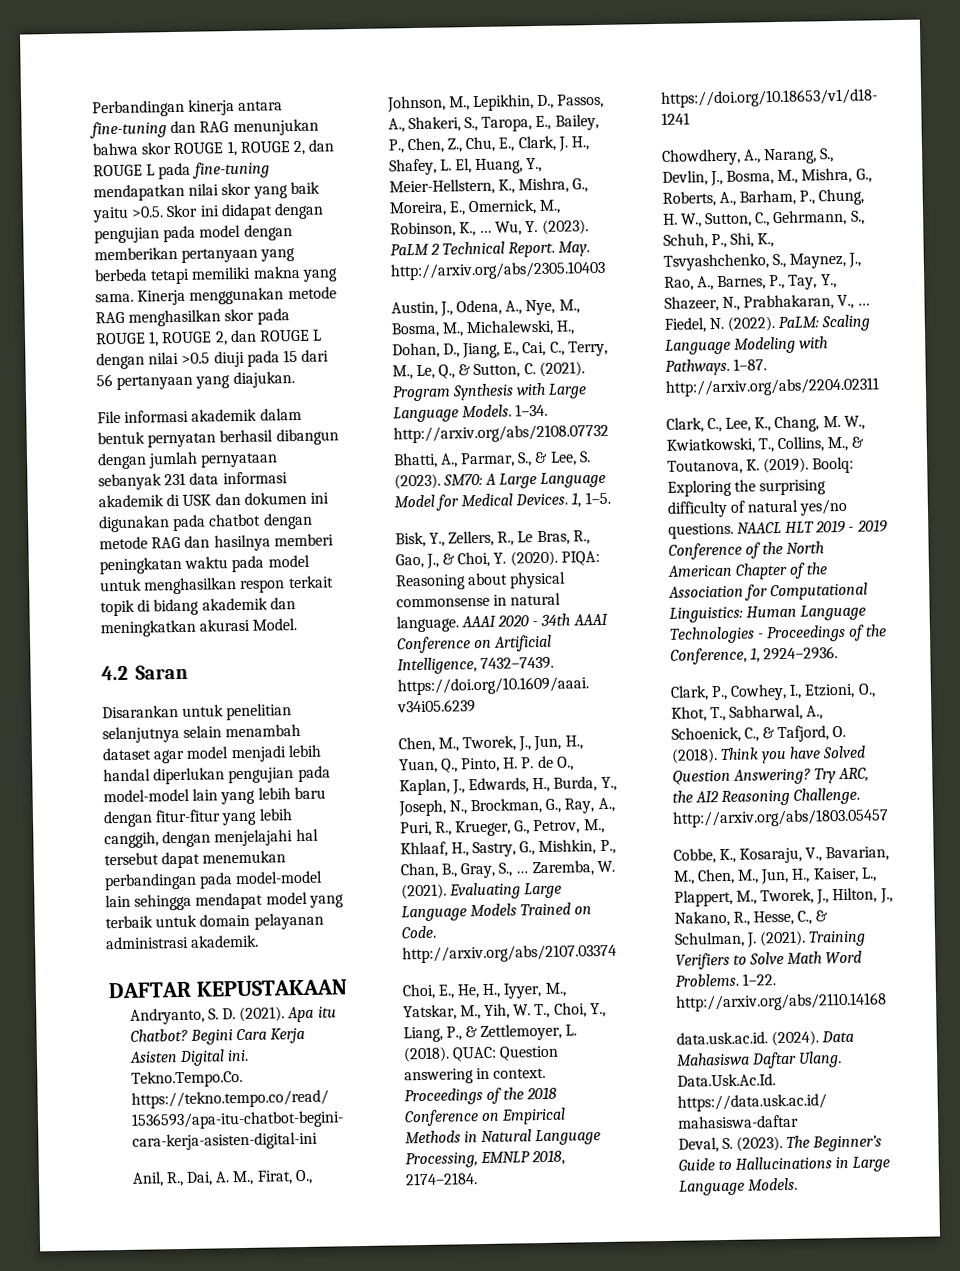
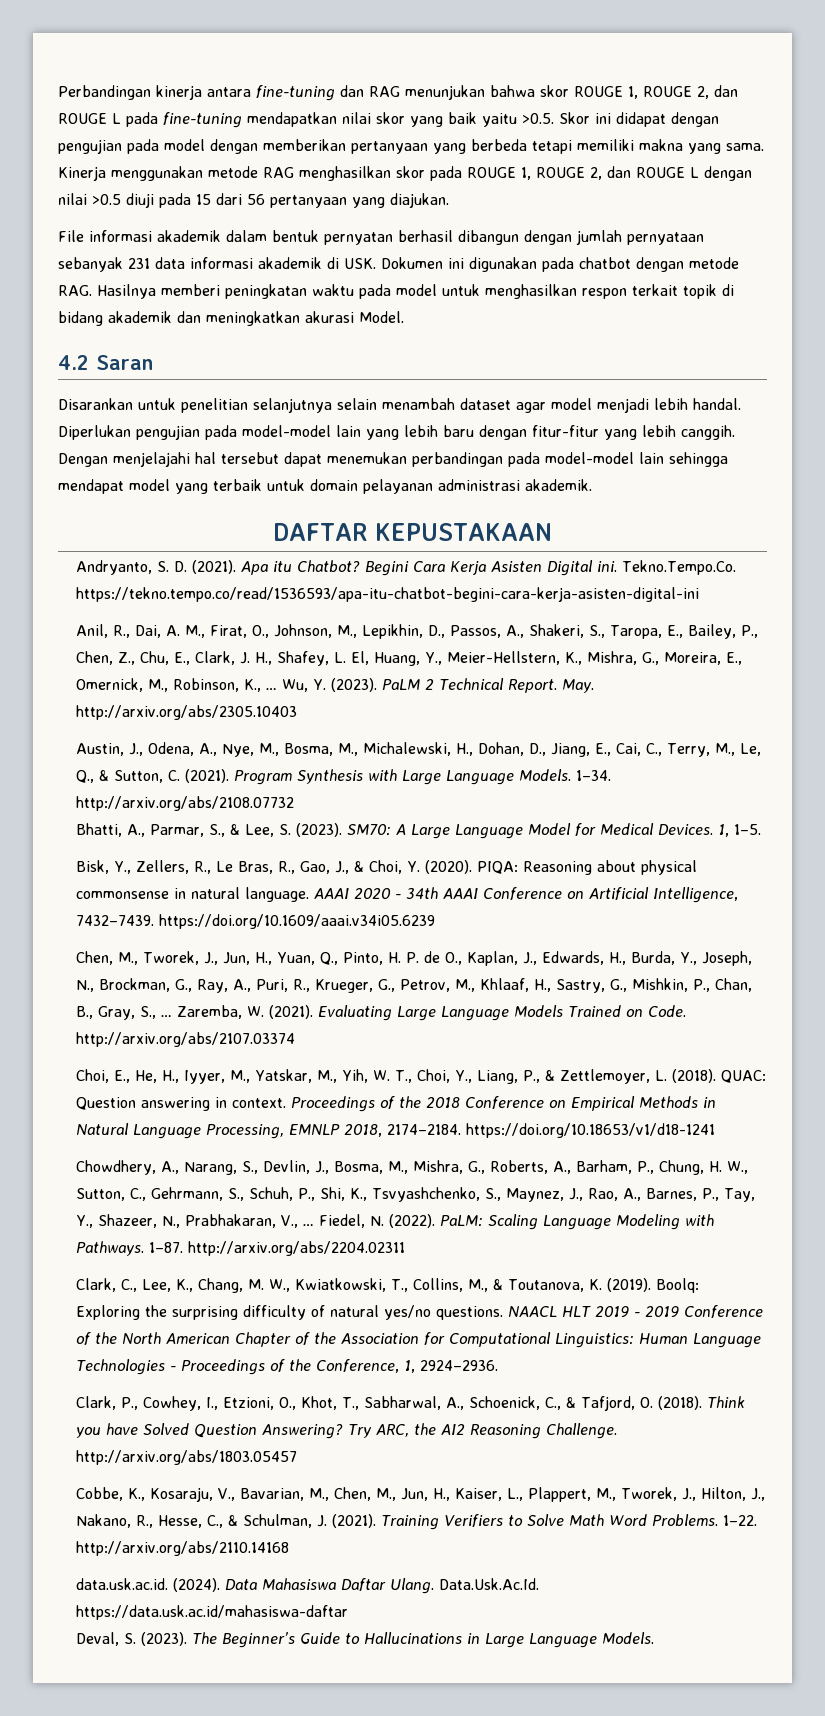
[182,491,307,506] USK dan dokumen -> [344,257,443,269] USK. Dokumen
[151,534,271,552] RAG dan hasilnya -> [58,284,156,299] RAG. Hasilnya
[103,767,226,785] handal diperlukan -> [693,398,741,410] [58,425,131,440] handal. Diperlukan
[104,830,212,849] canggih, dengan -> [681,425,735,440] [58,453,108,467] canggih. Dengan

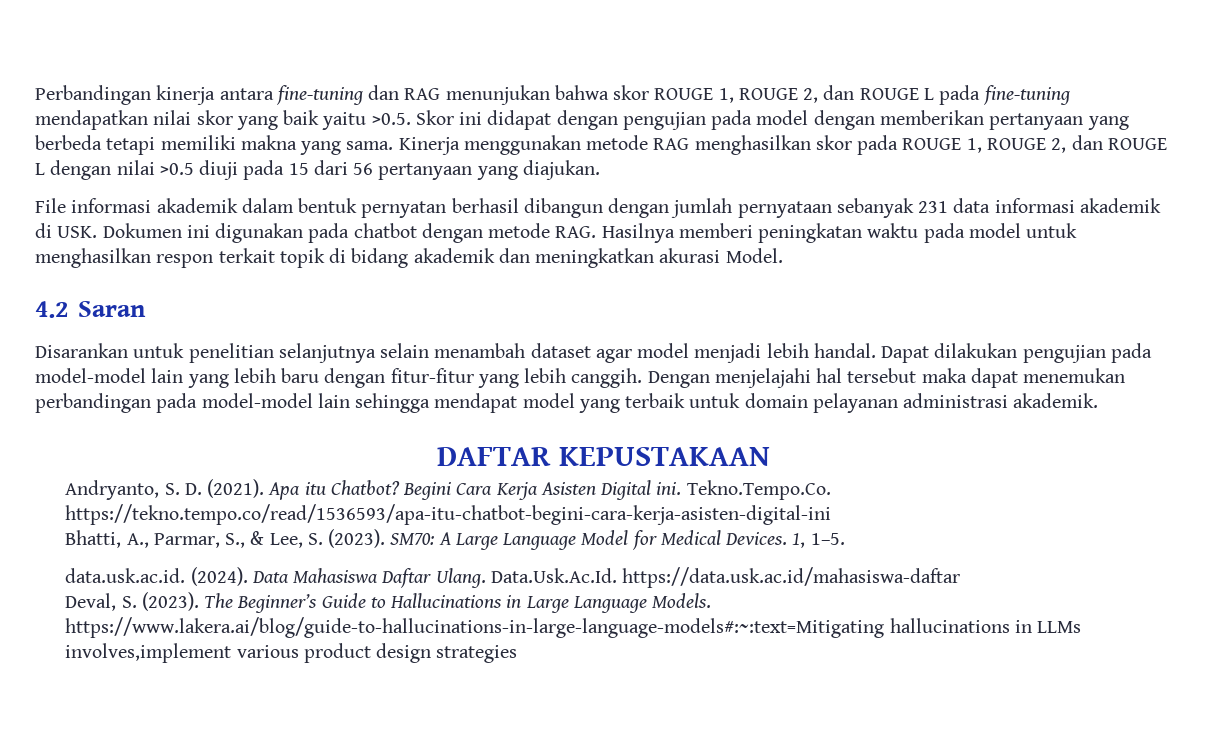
[58,425,131,440] Diperlukan -> [881,343,1018,363] Dapat dilakukan
(279, 458) none -> [921,368,967,383] maka
[75,624,758,639] [75,651,742,666] [75,678,594,693] [75,705,297,720] [75,742,761,757] [75,769,611,785] [75,796,294,811] // Anil, R., Dai, A. M., Firat, O., Johnson, M., Lepikhin, D., Passos, A., Shakeri, S., Taropa, E., Bailey, P., Chen, Z., Chu, E., Clark, J. H., Shafey, L. El, Huang, Y., Meier-Hellstern, K., Mishra, G., Moreira, E., Omernick, M., Robinson, K., … Wu, Y. (2023). PaLM 2 Technical Report. May. http://arxiv.org/abs/2305.10403 // Austin, J., Odena, A., Nye, M., Bosma, M., Michalewski, H., Dohan, D., Jiang, E., Cai, C., Terry, M., Le, Q., & Sutton, C. (2021). Program Synthesis with Large Language Models. 1–34. http://arxiv.org/abs/2108.07732 -> (832, 514) none
[75,860,697,875] [75,887,738,903] [75,914,435,929] [75,951,752,966] [75,978,752,993] [75,1005,686,1021] [75,1032,295,1047] [75,1069,766,1084] [75,1096,716,1112] [75,1123,715,1139] [75,1160,748,1175] [75,1187,755,1202] [75,1214,714,1230] [75,1241,405,1256] [75,1278,699,1293] [75,1305,763,1320] [75,1332,761,1348] [75,1359,498,1375] [75,1396,745,1411] [75,1423,617,1439] [75,1450,297,1465] [75,1487,765,1502] [75,1514,757,1530] [75,1541,289,1556] // Bisk, Y., Zellers, R., Le Bras, R., Gao, J., & Choi, Y. (2020). PIQA: Reasoning about physical commonsense in natural language. AAAI 2020 - 34th AAAI Conference on Artificial Intelligence, 7432–7439. https://doi.org/10.1609/aaai.v34i05.6239 // Chen, M., Tworek, J., Jun, H., Yuan, Q., Pinto, H. P. de O., Kaplan, J., Edwards, H., Burda, Y., Joseph, N., Brockman, G., Ray, A., Puri, R., Krueger, G., Petrov, M., Khlaaf, H., Sastry, G., Mishkin, P., Chan, B., Gray, S., … Zaremba, W. (2021). Evaluating Large Language Models Trained on Code. http://arxiv.org/abs/2107.03374 // Choi, E., He, H., Iyyer, M., Yatskar, M., Yih, W. T., Choi, Y., Liang, P., & Zettlemoyer, L. (2018). QUAC: Question answering in context. Proceedings of the 2018 Conference on Empirical Methods in Natural Language Processing, EMNLP 2018, 2174–2184. https://doi.org/10.18653/v1/d18-1241 // Chowdhery, A., Narang, S., Devlin, J., Bosma, M., Mishra, G., Roberts, A., Barham, P., Chung, H. W., Sutton, C., Gehrmann, S., Schuh, P., Shi, K., Tsvyashchenko, S., Maynez, J., Rao, A., Barnes, P., Tay, Y., Shazeer, N., Prabhakaran, V., … Fiedel, N. (2022). PaLM: Scaling Language Modeling with Pathways. 1–87. http://arxiv.org/abs/2204.02311 // Clark, C., Lee, K., Chang, M. W., Kwiatkowski, T., Collins, M., & Toutanova, K. (2019). Boolq: Exploring the surprising difficulty of natural yes/no questions. NAACL HLT 2019 - 2019 Conference of the North American Chapter of the Association for Computational Linguistics: Human Language Technologies - Proceedings of the Conference, 1, 2924–2936. // Clark, P., Cowhey, I., Etzioni, O., Khot, T., Sabharwal, A., Schoenick, C., & Tafjord, O. (2018). Think you have Solved Question Answering? Try ARC, the AI2 Reasoning Challenge. http://arxiv.org/abs/1803.05457 // Cobbe, K., Kosaraju, V., Bavarian, M., Chen, M., Jun, H., Kaiser, L., Plappert, M., Tworek, J., Hilton, J., Nakano, R., Hesse, C., & Schulman, J. (2021). Training Verifiers to Solve Math Word Problems. 1–22. http://arxiv.org/abs/2110.14168 -> (845, 539) none
(654, 1638) none -> [65,617,1082,638] [65,643,518,663] https://www.lakera.ai/blog/guide-to-hallucinations-in-large-language-models#:~:text=Mitigating hallucinations in LLMs involves,implement various product design strategies

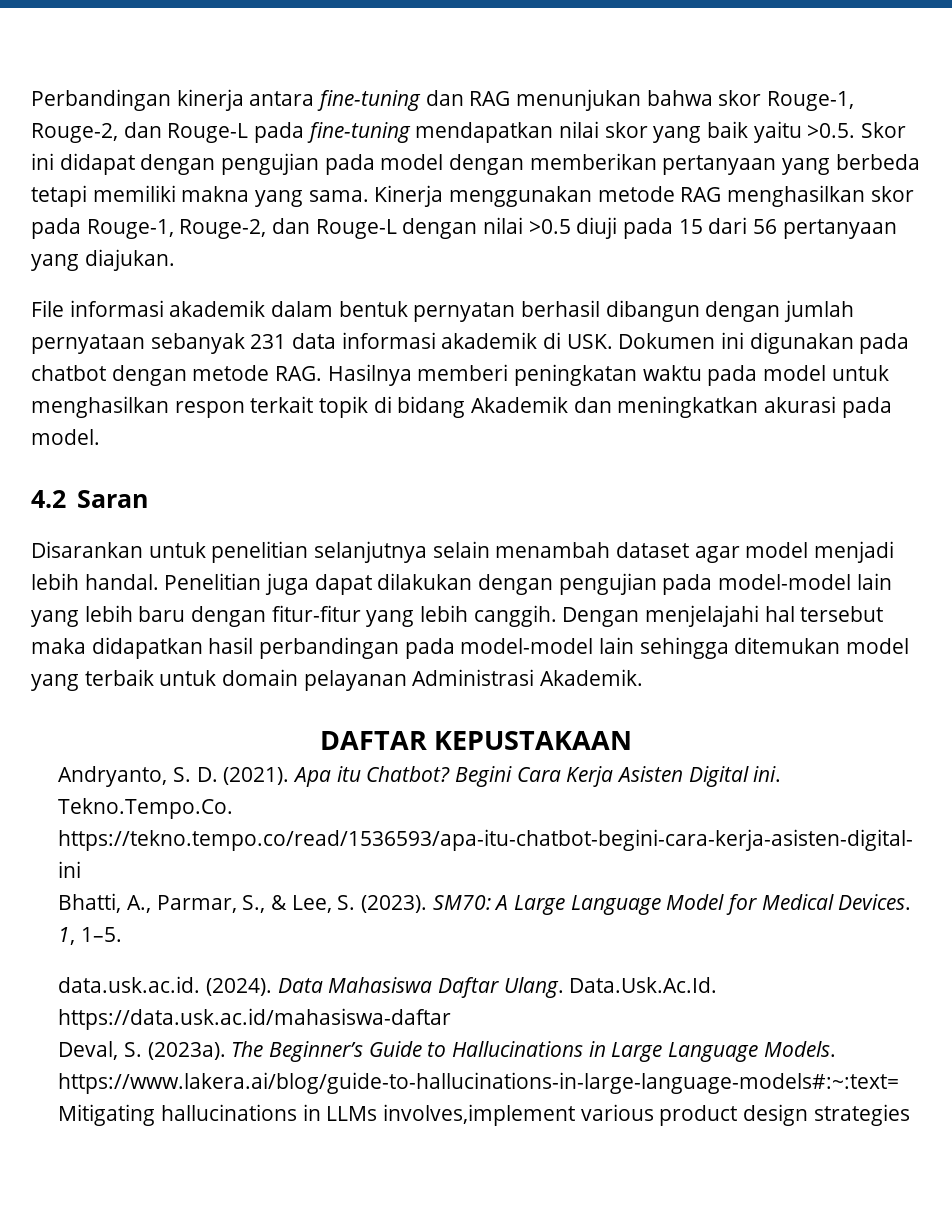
[654,85,934,103] ROUGE 1, ROUGE 2, dan ROUGE L -> [767,91,855,111] [31,122,249,143] Rouge-1, Rouge-2, dan Rouge-L
[902,135,1167,153] [35,163,45,175] ROUGE 1, ROUGE 2, dan ROUGE L -> [86,218,397,239] Rouge-1, Rouge-2, dan Rouge-L
[413,248,495,263] akademik -> [471,396,569,413] Akademik
[725,248,783,263] Model. -> [841,397,892,418] [31,429,100,445] pada model.
[881,343,1018,363] Dapat dilakukan -> [164,573,554,595] Penelitian juga dapat dilakukan dengan
[970,368,1126,388] dapat menemukan -> [91,637,254,659] didapatkan hasil
[434,393,518,413] mendapat -> [734,637,841,654] ditemukan
[903,393,1099,408] administrasi akademik. -> [412,669,644,686] Administrasi Akademik.
[141,592,199,611] (2023). -> [147,1042,226,1060] (2023a).

